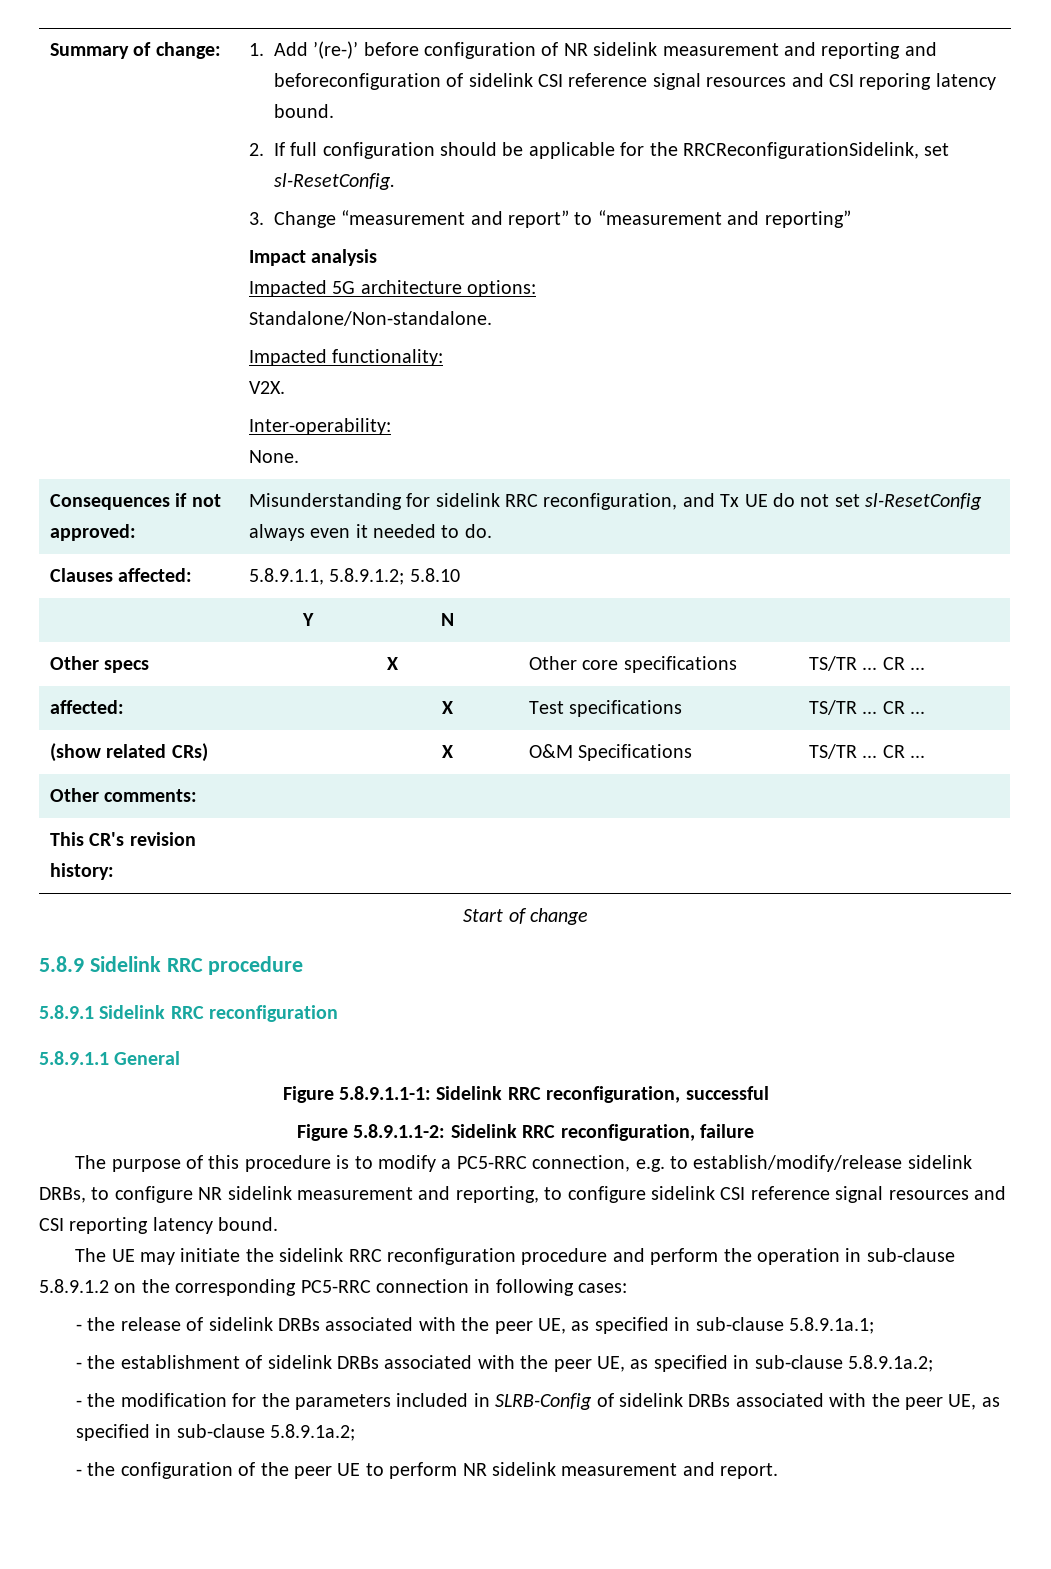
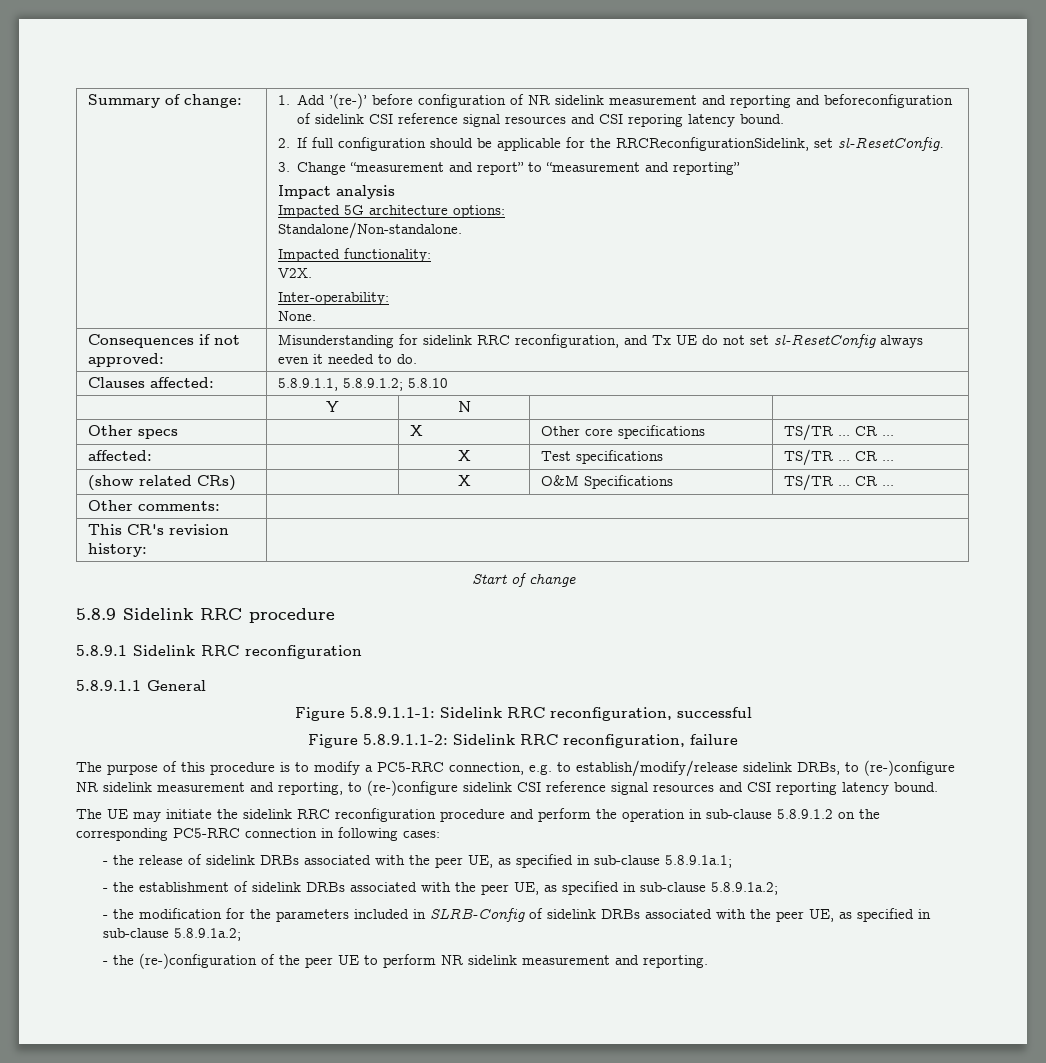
[114,1186,193,1203] configure -> [864,760,955,776] (re-)configure
[567,1186,646,1203] configure -> [367,780,458,796] (re-)configure
[120,1462,233,1479] configuration -> [139,953,258,969] (re-)configuration
[720,1463,779,1479] report. -> [643,955,709,968] reporting.

